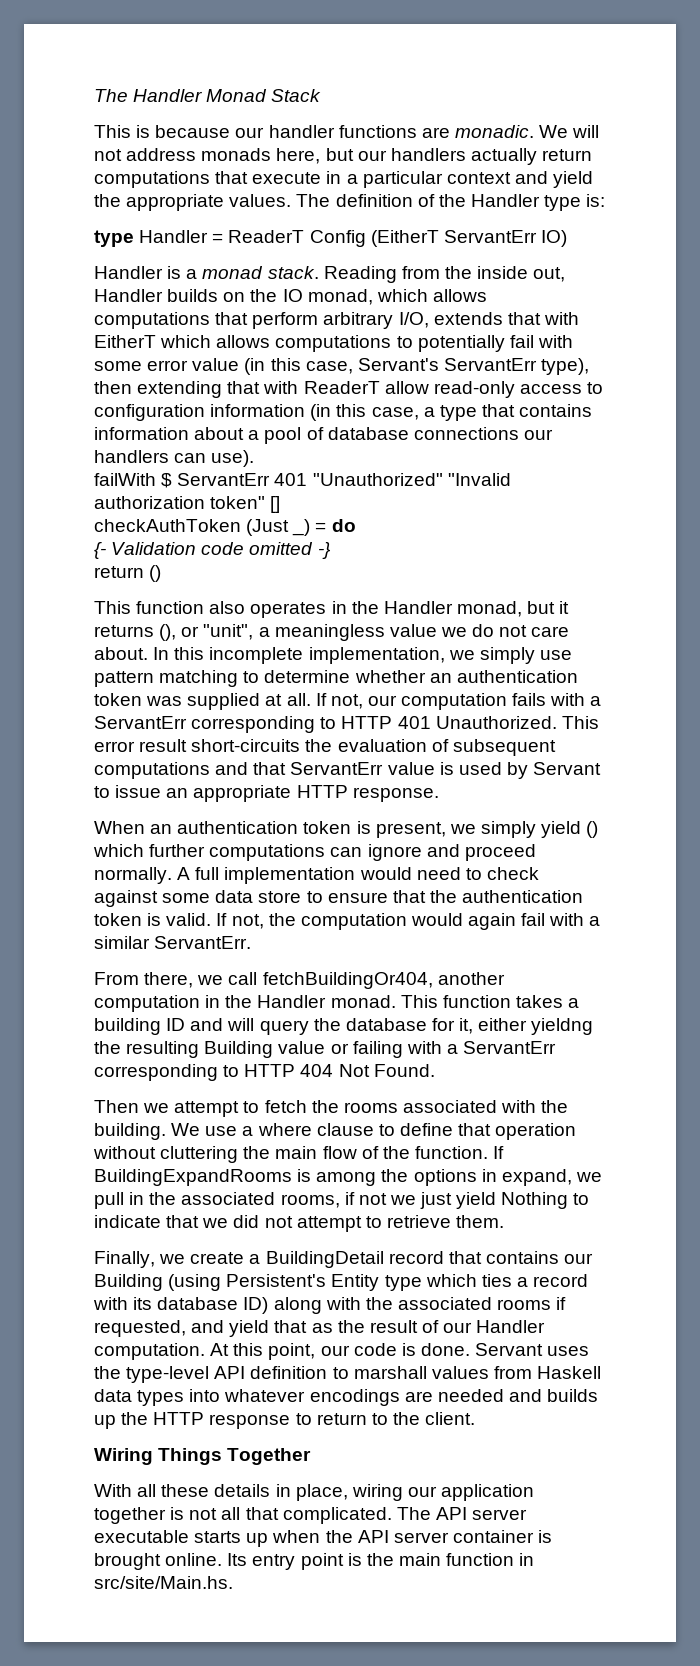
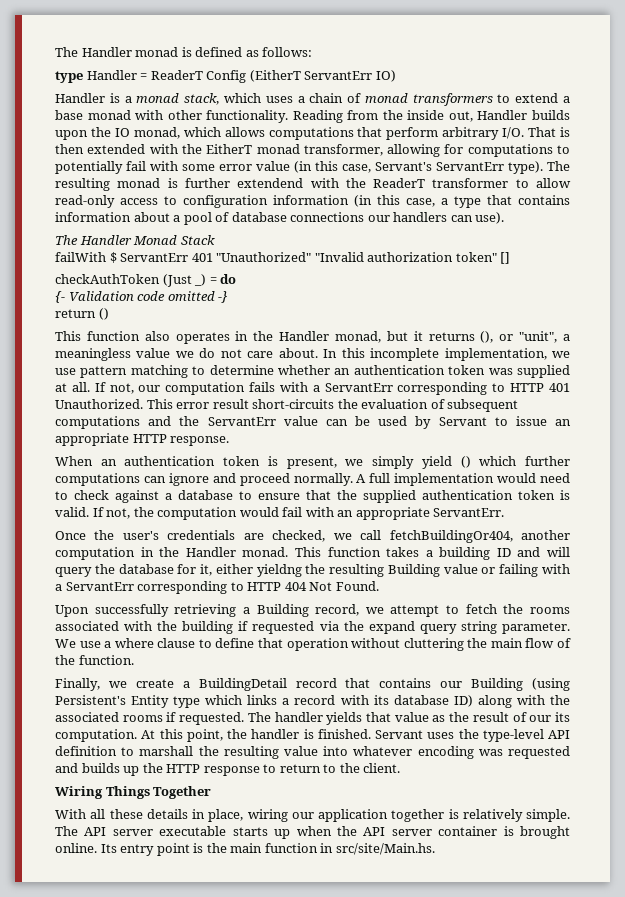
[94,89,322,102] [94,125,600,138] [94,148,593,165] [94,171,594,188] [94,194,606,211] The Handler Monad Stack // This is because our handler functions are monadic. We will not address monads here, but our handlers actually return computations that execute in a particular context and yield the appropriate values. The definition of the Handler type is: -> [55,47,313,57] The Handler monad is defined as follows:
[267,266,319,279] stack. -> [184,93,570,106] [55,110,289,123] stack, which uses a chain of monad transformers to extend a base monad with other functionality.
[223,292,246,302] on -> [55,130,88,140] upon
[398,312,579,328] [94,335,271,348] I/O, extends that with EitherT which allows -> [502,127,571,139] [55,144,464,157] I/O. That is then extended with the EitherT monad transformer, allowing for
[541,358,590,375] [94,381,380,398] type), then extending that with ReaderT -> [508,161,570,174] [55,178,529,191] type). The resulting monad is further extendend with the ReaderT transformer to
(255, 458) none -> [55,235,215,245] // The Handler Monad Stack
[479,647,535,664] simply -> (570, 354) none
[253,762,287,775] that -> [179,416,200,426] the
[439,762,454,775] is -> [325,416,370,426] can be
[162,890,302,903] some data store -> [165,490,233,500] a database
(457, 896) none -> [363,490,416,503] supplied
[468,913,601,930] [94,936,150,949] again fail with a similar -> [282,507,430,520] fail with an appropriate
[94,972,194,988] From there, -> [55,530,326,542] Once the user's credentials are checked,
[94,1100,139,1113] Then -> [55,604,360,617] Upon successfully retrieving a Building record,
[94,1123,166,1140] building. -> [182,621,570,634] building if requested via the expand query string parameter.
[493,1146,505,1159] [94,1169,602,1186] [94,1192,590,1209] [94,1215,505,1232] If BuildingExpandRooms is among the options in expand, we pull in the associated rooms, if not we just yield Nothing to indicate that we did not attempt to retrieve them. -> (134, 660) none
[481,1274,512,1287] ties -> [247,695,278,705] links
[94,1320,308,1337] requested, and yield that -> [179,712,429,725] requested. The handler yields that value
[476,1320,546,1333] Handler -> [555,712,571,722] its
[320,1343,470,1356] our code is done. -> [227,729,371,739] the handler is finished.
[431,1366,602,1379] [94,1389,504,1406] values from Haskell data types into whatever encodings are needed -> [198,746,570,759] the resulting value into whatever encoding was requested
[189,1507,392,1524] not all that complicated. -> [462,809,570,822] relatively simple.

